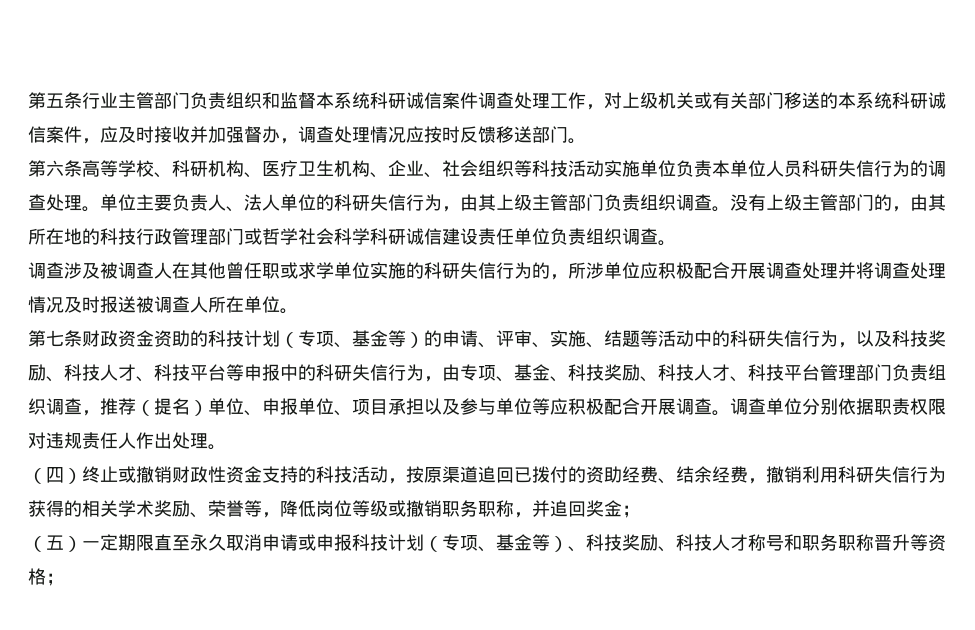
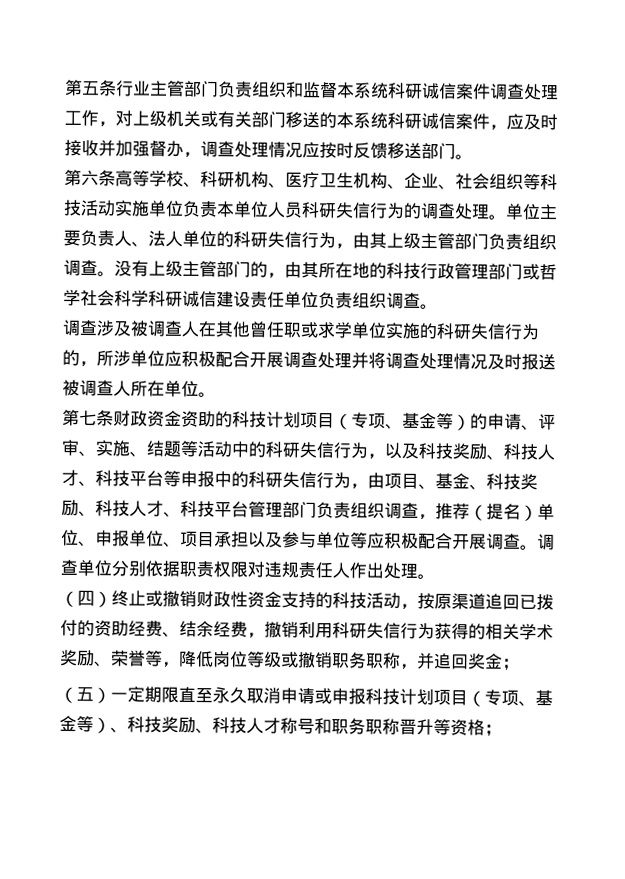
(280, 338) none -> [300,411,335,429] 项目
[460,364,496,381] 专项 -> [384,472,419,489] 项目
(424, 542) none -> [433,689,468,706] 项目

